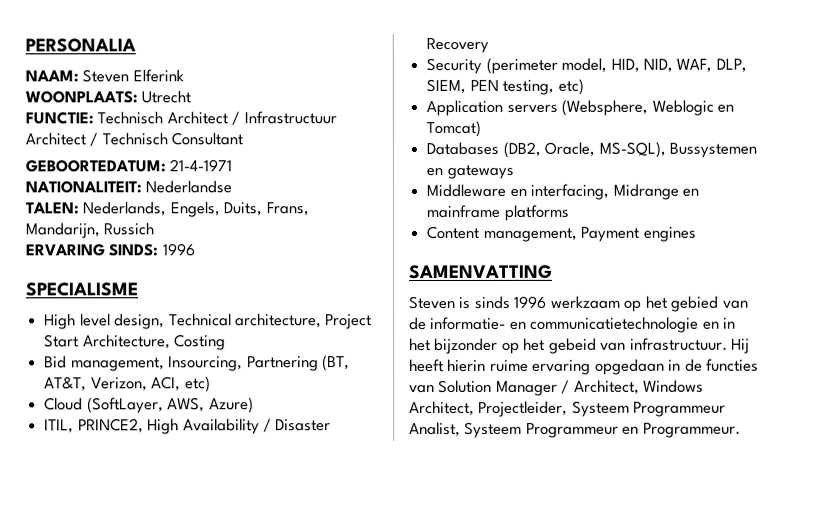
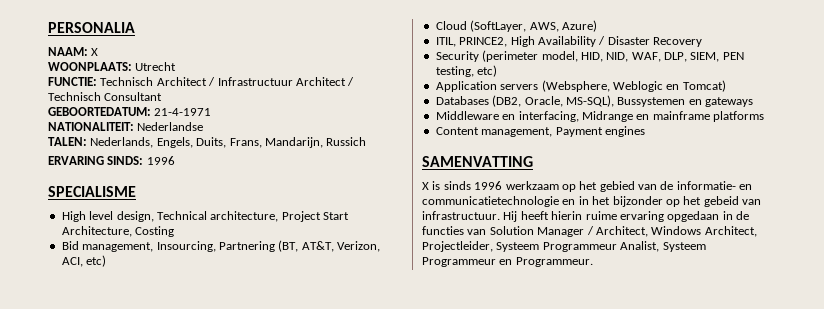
[82,69,184,83] Steven Elferink -> [91,48,99,56] X
[409,295,456,309] Steven -> [422,182,429,190] X

